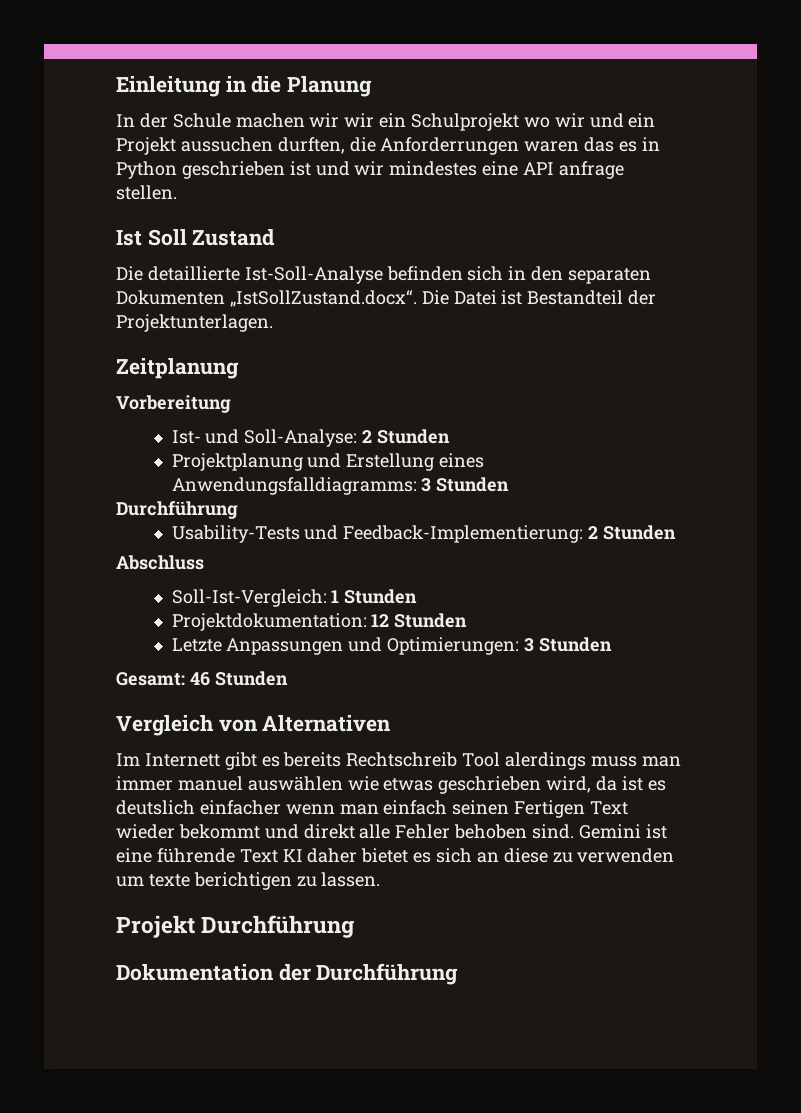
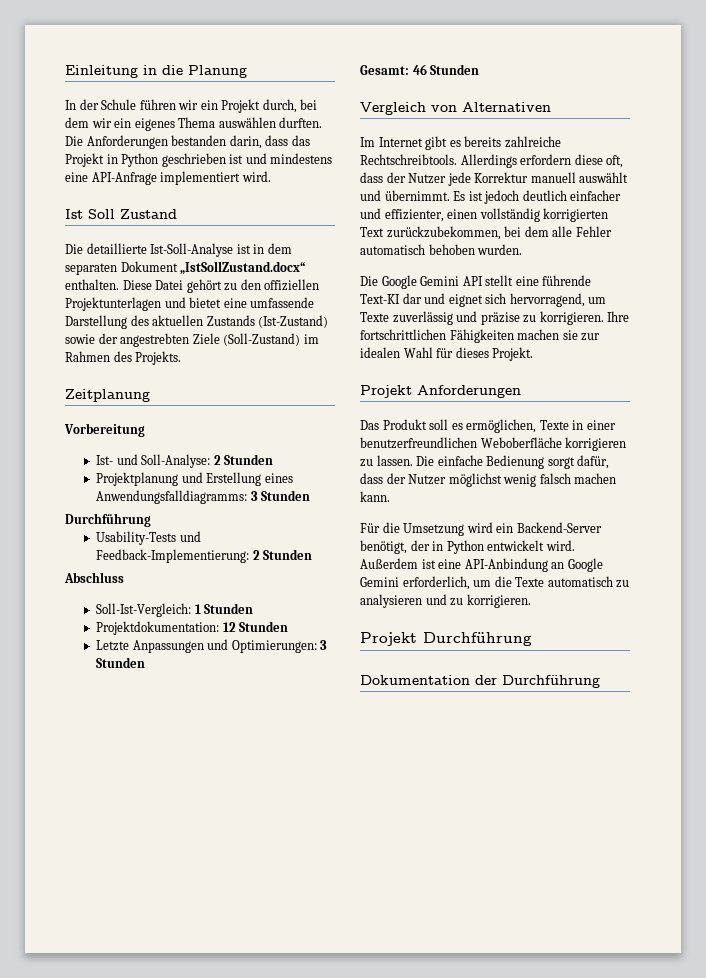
[235,113,656,131] [116,137,638,155] machen wir wir ein Schulprojekt wo wir und ein Projekt aussuchen durften, die Anforderrungen waren das es -> [139,99,318,113] [65,117,323,131] [65,135,310,149] [65,153,104,167] führen wir ein Projekt durch, bei dem wir ein eigenes Thema auswählen durften. Die Anforderungen bestanden darin, dass das Projekt
[354,161,624,179] [116,185,177,200] wir mindestes eine API anfrage stellen. -> [270,153,333,164] [65,171,271,185] mindestens eine API-Anfrage implementiert wird.
[386,266,652,284] [116,290,657,307] [116,314,273,332] befinden sich in den separaten Dokumenten „IstSollZustand.docx“. Die Datei ist Bestandteil der Projektunterlagen. -> [236,243,292,254] [65,261,306,275] [65,279,320,293] [65,297,315,311] [65,315,329,329] [65,333,319,347] [65,351,182,365] ist in dem separaten Dokument „IstSollZustand.docx“ enthalten. Diese Datei gehört zu den offiziellen Projektunterlagen und bietet eine umfassende Darstellung des aktuellen Zustands (Ist-Zustand) sowie der angestrebten Ziele (Soll-Zustand) im Rahmen des Projekts.
[144,753,220,767] Internett -> [378,137,423,147] Internet
[346,752,681,770] [116,776,666,794] [116,800,629,818] [116,824,667,839] [116,848,675,863] [116,872,381,890] Rechtschreib Tool alerdings muss man immer manuel auswählen wie etwas geschrieben wird, da ist es deutslich einfacher wenn man einfach seinen Fertigen Text wieder bekommt und direkt alle Fehler behoben sind. Gemini ist eine führende Text KI daher bietet es sich an diese zu verwenden um texte berichtigen zu lassen. -> [504,136,561,148] [360,154,624,168] [360,172,629,186] [360,190,622,204] [360,208,609,222] [360,226,612,240] [360,244,523,255] [360,275,592,289] [360,293,607,307] [360,311,630,325] [360,329,601,343] [360,347,534,361] [360,385,521,398] [360,419,616,433] [360,437,627,451] [360,455,610,469] [360,473,617,487] [360,491,390,502] [360,522,602,536] [360,540,575,554] [360,558,603,572] [360,576,630,590] [360,594,531,608] zahlreiche Rechtschreibtools. Allerdings erfordern diese oft, dass der Nutzer jede Korrektur manuell auswählt und übernimmt. Es ist jedoch deutlich einfacher und effizienter, einen vollständig korrigierten Text zurückzubekommen, bei dem alle Fehler automatisch behoben wurden. // Die Google Gemini API stellt eine führende Text-KI dar und eignet sich hervorragend, um Texte zuverlässig und präzise zu korrigieren. Ihre fortschrittlichen Fähigkeiten machen sie zur idealen Wahl für dieses Projekt. // Projekt Anforderungen // Das Produkt soll es ermöglichen, Texte in einer benutzerfreundlichen Weboberfläche korrigieren zu lassen. Die einfache Bedienung sorgt dafür, dass der Nutzer möglichst wenig falsch machen kann. // Für die Umsetzung wird ein Backend-Server benötigt, der in Python entwickelt wird. Außerdem ist eine API-Anbindung an Google Gemini erforderlich, um die Texte automatisch zu analysieren und zu korrigieren.

